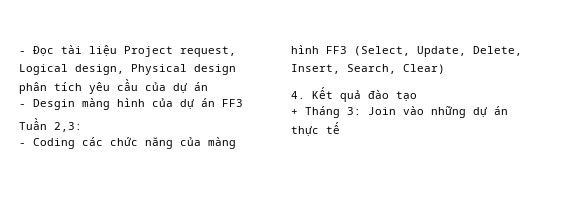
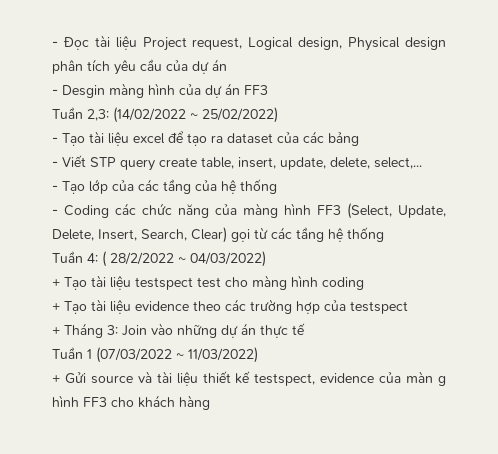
(82, 127) none -> [113,107,278,123] [52,131,359,146] [52,155,422,171] [52,179,277,194] (14/02/2022 ~ 25/02/2022) // - Tạo tài liệu excel để tạo ra dataset của các bảng // - Viết STP query create table, insert, update, delete, select,... // - Tạo lớp của các tầng của hệ thống
[291,87,417,102] // 4. Kết quả đào tạo -> [231,227,384,242] [52,251,266,267] [52,275,364,290] [52,299,408,314] gọi từ các tầng hệ thống // Tuần 4: ( 28/2/2022 ~ 04/03/2022) // + Tạo tài liệu testspect test cho màng hình coding // + Tạo tài liệu evidence theo các trường hợp của testspect
(340, 128) none -> [52,347,258,363] [52,371,447,386] [52,395,210,410] // Tuần 1 (07/03/2022 ~ 11/03/2022) // + Gửi source và tài liệu thiết kế testspect, evidence của màn g hình FF3 cho khách hàng

